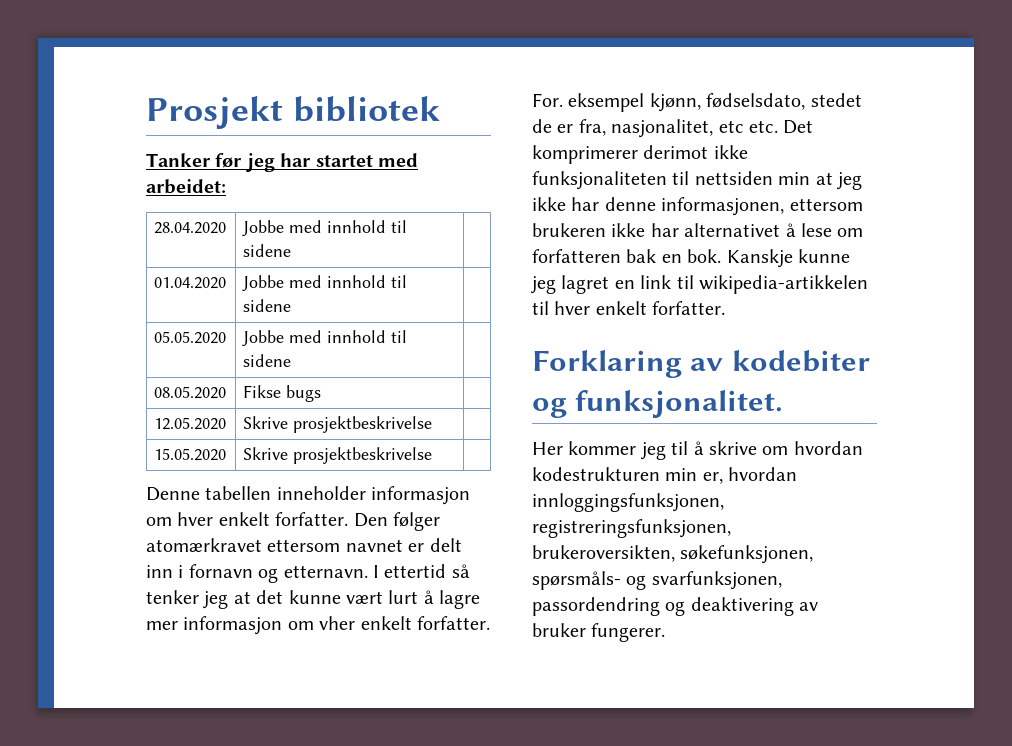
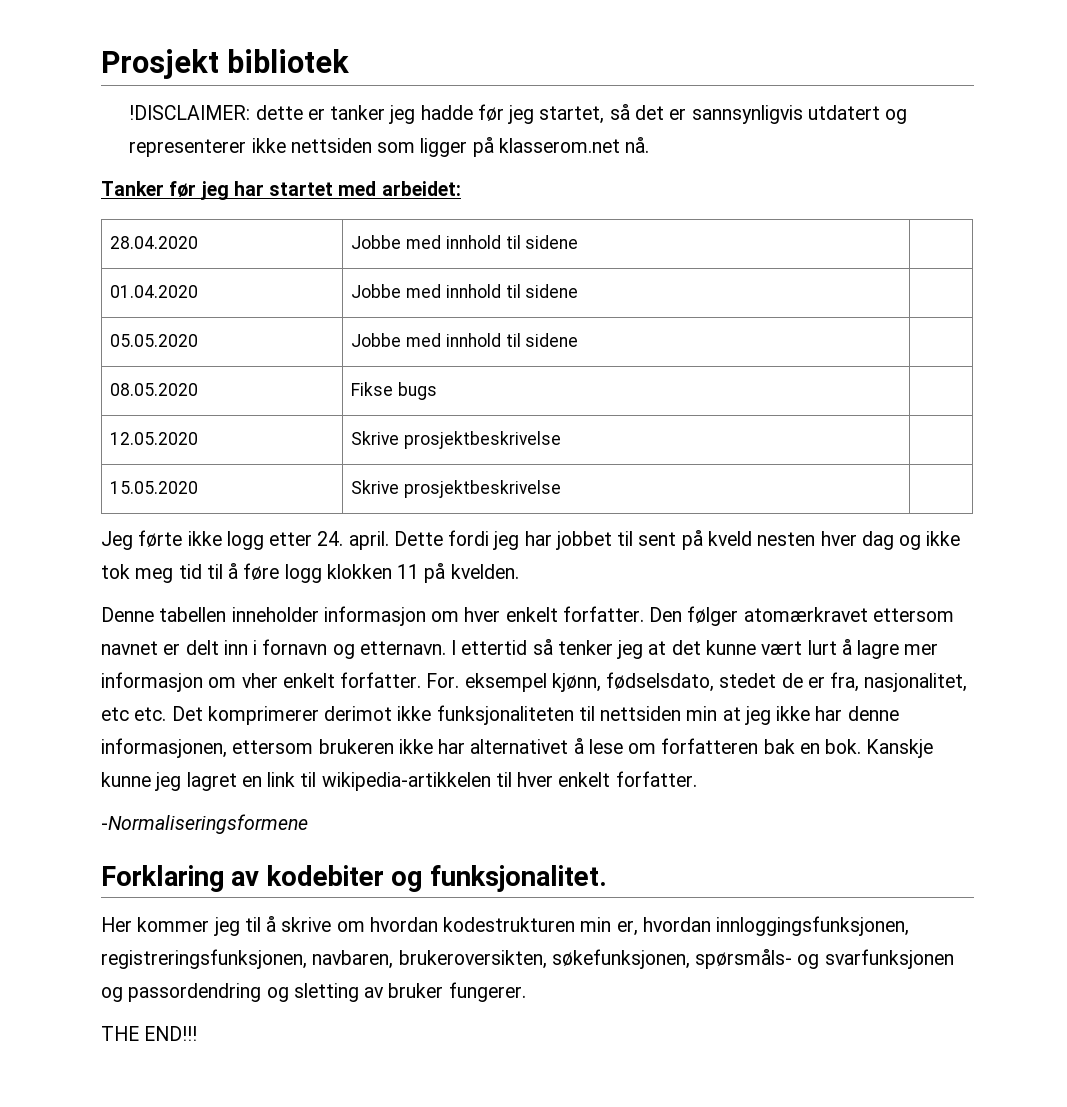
(440, 109) none -> [129,104,908,124] [129,137,650,157] // !DISCLAIMER: dette er tanker jeg hadde før jeg startet, så det er sannsynligvis utdatert og representerer ikke nettsiden som ligger på klasserom.net nå.
(433, 455) none -> [101,530,961,550] [101,563,519,583] // Jeg førte ikke logg etter 24. april. Dette fordi jeg har jobbet til sent på kveld nesten hver dag og ikke tok meg tid til å føre logg klokken 11 på kvelden.
(726, 308) none -> [101,814,308,834] // -Normaliseringsformene
(731, 528) none -> [312,950,394,969] navbaren,
[651,571,782,590] svarfunksjonen, -> [824,949,954,969] [101,987,123,1002] svarfunksjonen og
[690,597,794,616] deaktivering -> [293,983,359,1002] sletting
(666, 632) none -> [101,1026,198,1041] // THE END!!!

